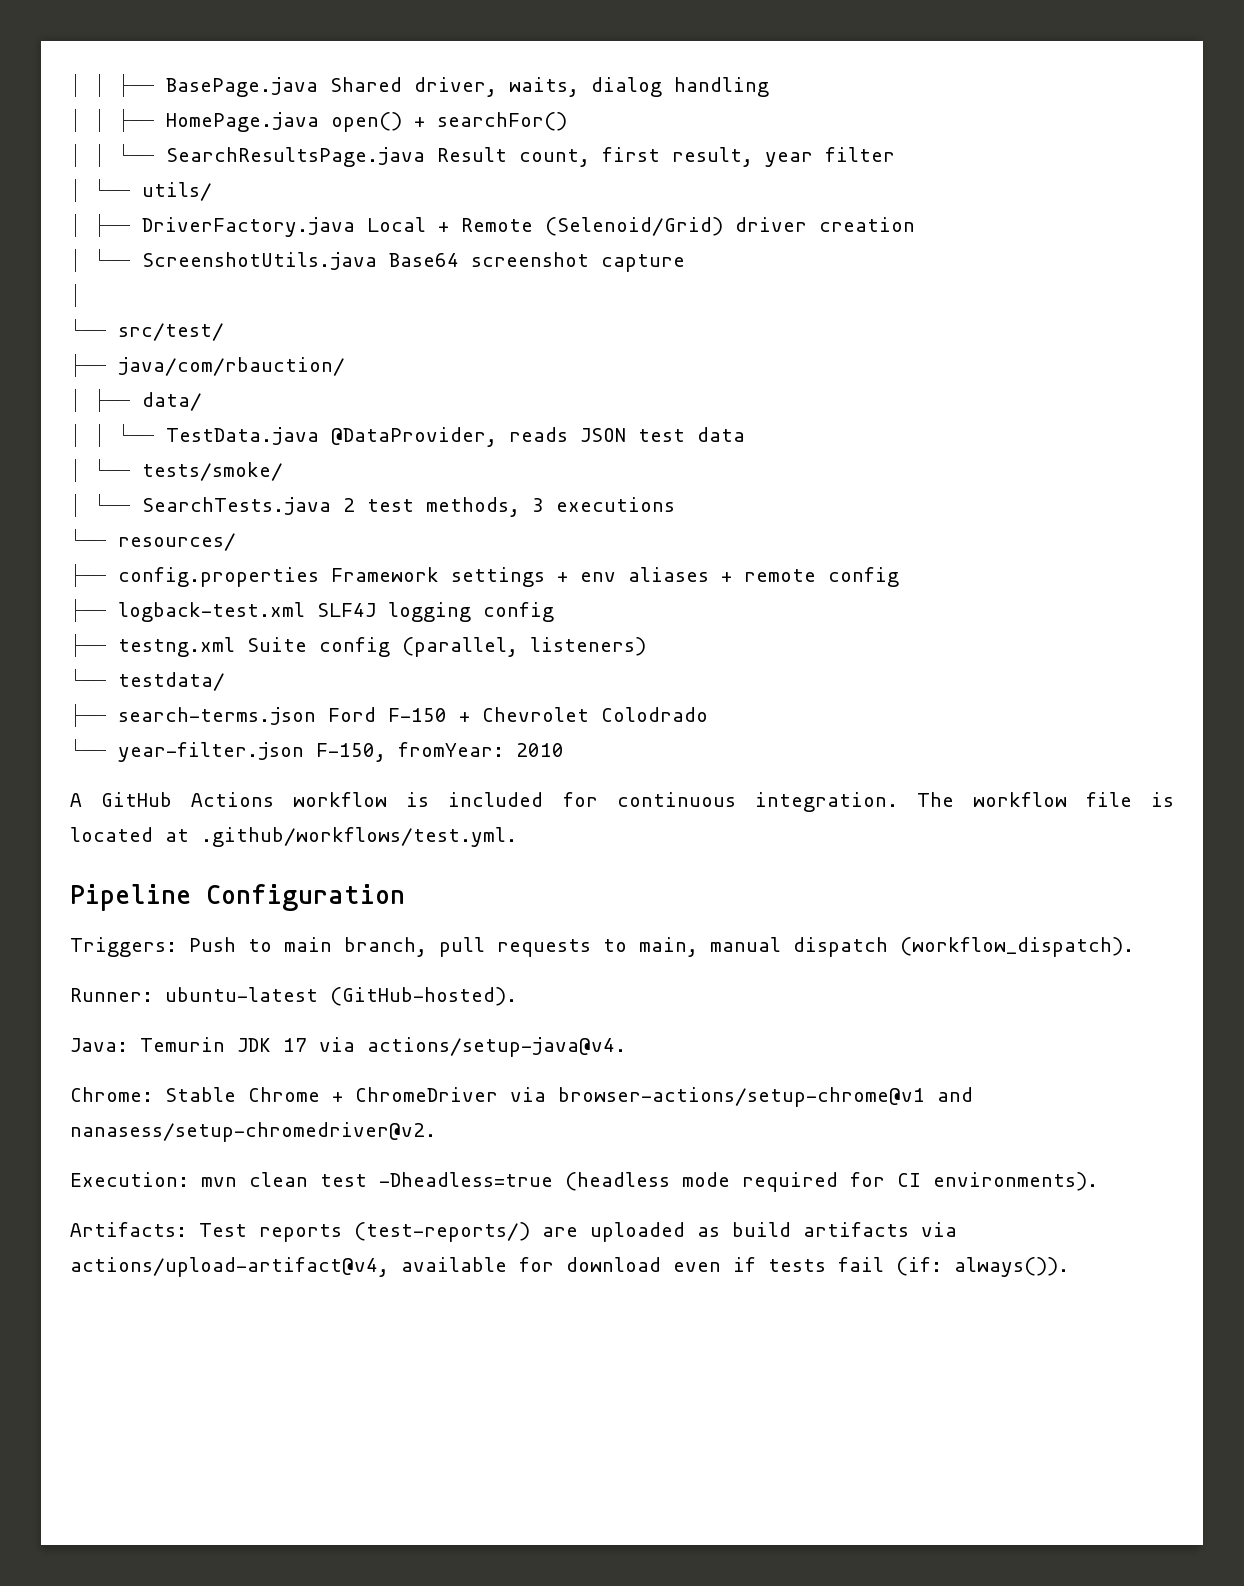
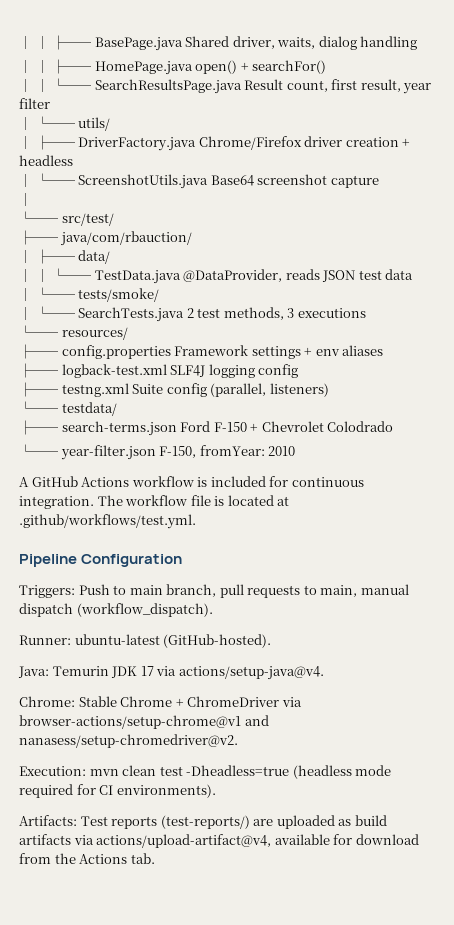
[367,217,723,236] Local + Remote (Selenoid/Grid) -> [198,136,302,150] Chrome/Firefox
(915, 224) none -> [402,138,411,147] [19,155,73,166] + headless
[721,567,899,587] + remote config -> (384, 350) none
[673,1257,1069,1277] even if tests fail (if: always()). -> [19,853,155,864] from the Actions tab.

